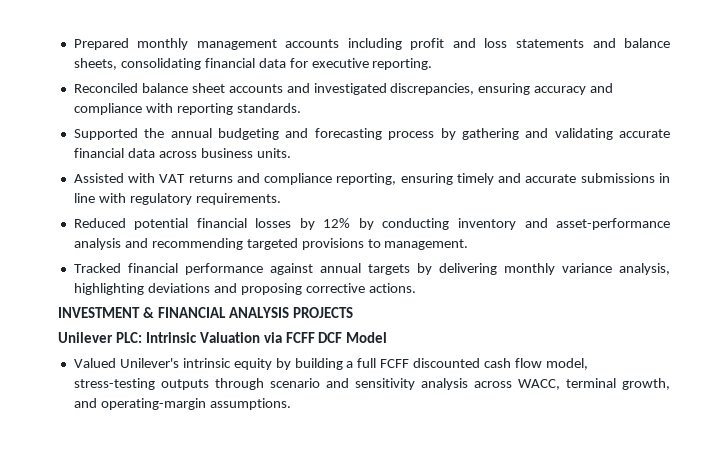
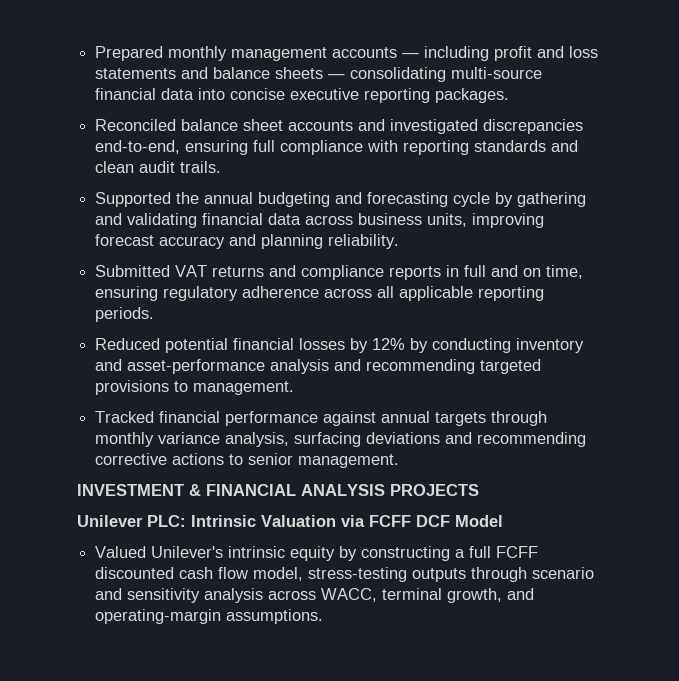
(340, 43) none -> [402,53,420,58] —
[73,58,433,70] sheets, consolidating financial data for executive reporting. -> [275,67,543,82] [95,88,510,103] sheets — consolidating multi-source financial data into concise executive reporting packages.
[390,83,614,95] [73,103,301,115] discrepancies, ensuring accuracy and compliance with reporting standards. -> [483,119,584,134] [95,140,579,155] [95,161,222,173] discrepancies end-to-end, ensuring full compliance with reporting standards and clean audit trails.
[388,131,435,140] process -> [453,192,491,207] cycle
[619,129,670,138] accurate -> (198, 220) none
[256,148,291,158] [73,173,670,185] [73,193,281,205] units. // Assisted with VAT returns and compliance reporting, ensuring timely and accurate submissions in line with regulatory requirements. -> [427,213,545,228] [95,234,400,249] [95,265,584,280] [95,286,545,301] [95,307,155,322] units, improving forecast accuracy and planning reliability. // Submitted VAT returns and compliance reports in full and on time, ensuring regulatory adherence across all applicable reporting periods.
[416,263,497,275] by delivering -> [491,411,548,426] through
[73,283,144,295] highlighting -> [294,432,362,447] surfacing
[240,283,416,295] proposing corrective actions. -> [477,432,587,447] [95,453,400,468] recommending corrective actions to senior management.
[294,358,343,370] building -> [361,546,451,561] constructing

